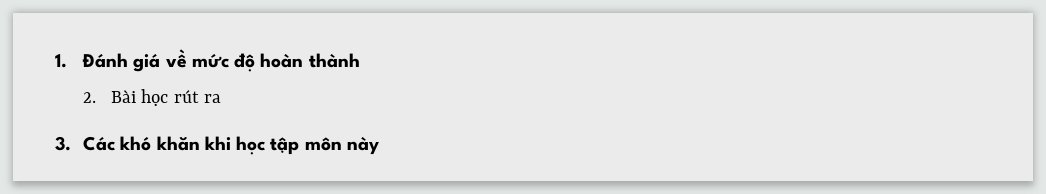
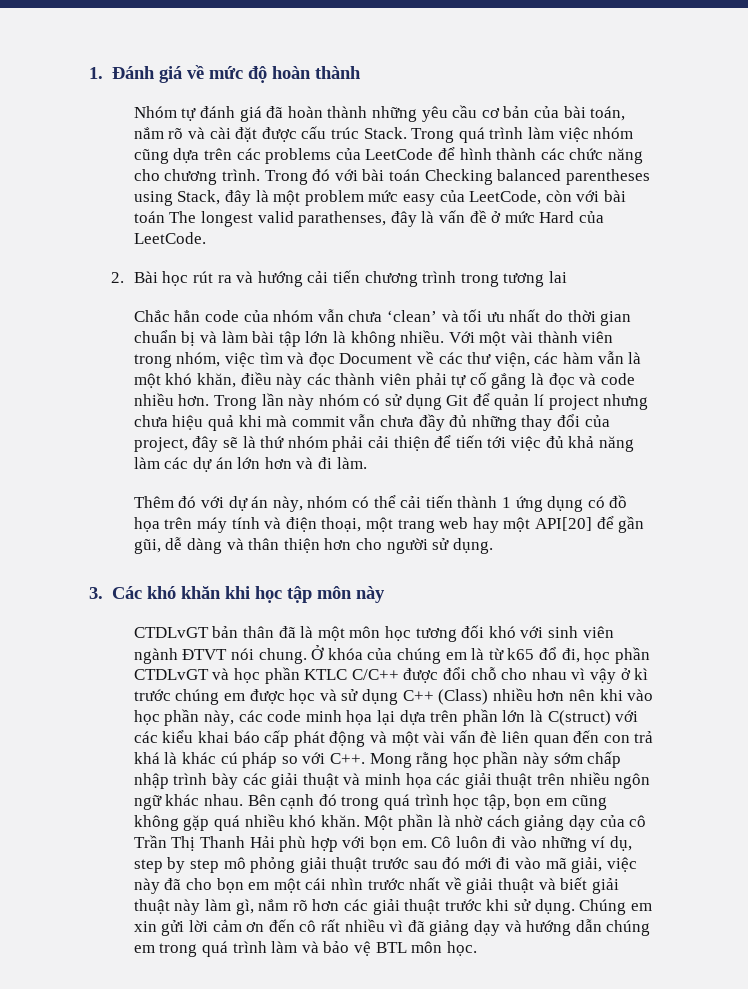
(360, 60) none -> [133,105,626,122] [133,126,634,143] [133,147,643,164] [133,169,650,185] [133,190,626,206] [133,210,604,227] [133,232,206,244] // Nhóm tự đánh giá đã hoàn thành những yêu cầu cơ bản của bài toán, nắm rõ và cài đặt được cấu trúc Stack. Trong quá trình làm việc nhóm cũng dựa trên các problems của LeetCode để hình thành các chức năng cho chương trình. Trong đó với bài toán Checking balanced parentheses using Stack, đây là một problem mức easy của LeetCode, còn với bài toán The longest valid parathenses, đây là vấn đề ở mức Hard của LeetCode.
(221, 98) none -> [236,270,567,287] [133,309,632,326] [133,330,614,347] [133,351,642,368] [133,372,635,389] [133,393,649,410] [133,414,610,431] [133,435,634,452] [133,457,367,472] [133,495,628,512] [133,516,645,533] [133,537,493,554] và hướng cải tiến chương trình trong tương lai // Chắc hẳn code của nhóm vẫn chưa ‘clean’ và tối ưu nhất do thời gian chuẩn bị và làm bài tập lớn là không nhiều. Với một vài thành viên trong nhóm, việc tìm và đọc Document về các thư viện, các hàm vẫn là một khó khăn, điều này các thành viên phải tự cố gắng là đọc và code nhiều hơn. Trong lần này nhóm có sử dụng Git để quản lí project nhưng chưa hiệu quả khi mà commit vẫn chưa đầy đủ những thay đổi của project, đây sẽ là thứ nhóm phải cải thiện để tiến tới việc đủ khả năng làm các dự án lớn hơn và đi làm. // Thêm đó với dự án này, nhóm có thể cải tiến thành 1 ứng dụng có đồ họa trên máy tính và điện thoại, một trang web hay một API[20] để gần gũi, dễ dàng và thân thiện hơn cho người sử dụng.
(379, 145) none -> [133,625,614,642] [133,645,650,664] [133,667,649,684] [133,688,654,705] [133,709,639,726] [133,730,654,747] [133,751,622,768] [133,772,651,789] [133,794,607,810] [133,814,647,831] [133,835,632,852] [133,857,637,873] [133,877,619,894] [133,899,652,915] [133,919,651,936] [133,941,477,957] // CTDLvGT bản thân đã là một môn học tương đối khó với sinh viên ngành ĐTVT nói chung. Ở khóa của chúng em là từ k65 đổ đi, học phần CTDLvGT và học phần KTLC C/C++ được đổi chỗ cho nhau vì vậy ở kì trước chúng em được học và sử dụng C++ (Class) nhiều hơn nên khi vào học phần này, các code minh họa lại dựa trên phần lớn là C(struct) với các kiểu khai báo cấp phát động và một vài vấn đè liên quan đến con trả khá là khác cú pháp so với C++. Mong rằng học phần này sớm chấp nhập trình bày các giải thuật và minh họa các giải thuật trên nhiều ngôn ngữ khác nhau. Bên cạnh đó trong quá trình học tập, bọn em cũng không gặp quá nhiều khó khăn. Một phần là nhờ cách giảng dạy của cô Trần Thị Thanh Hải phù hợp với bọn em. Cô luôn đi vào những ví dụ, step by step mô phỏng giải thuật trước sau đó mới đi vào mã giải, việc này đã cho bọn em một cái nhìn trước nhất về giải thuật và biết giải thuật này làm gì, nắm rõ hơn các giải thuật trước khi sử dụng. Chúng em xin gửi lời cảm ơn đến cô rất nhiều vì đã giảng dạy và hướng dẫn chúng em trong quá trình làm và bảo vệ BTL môn học.

